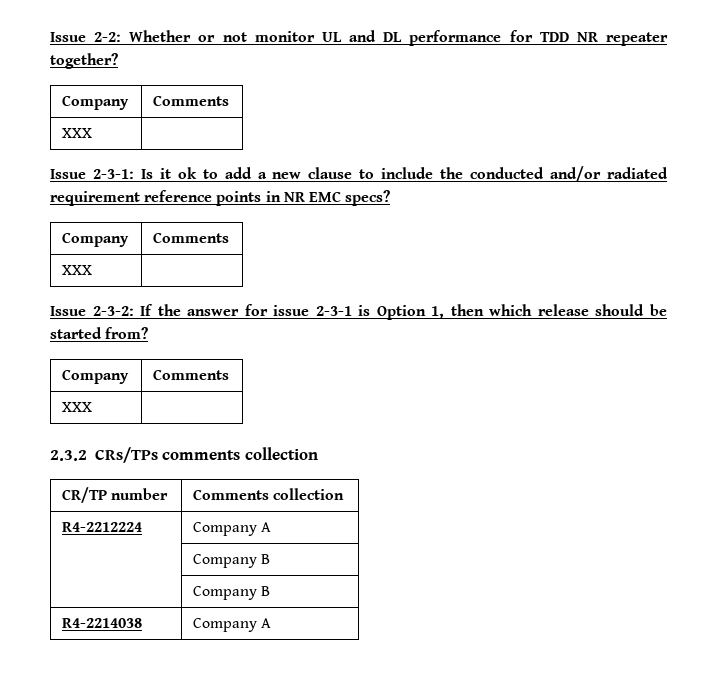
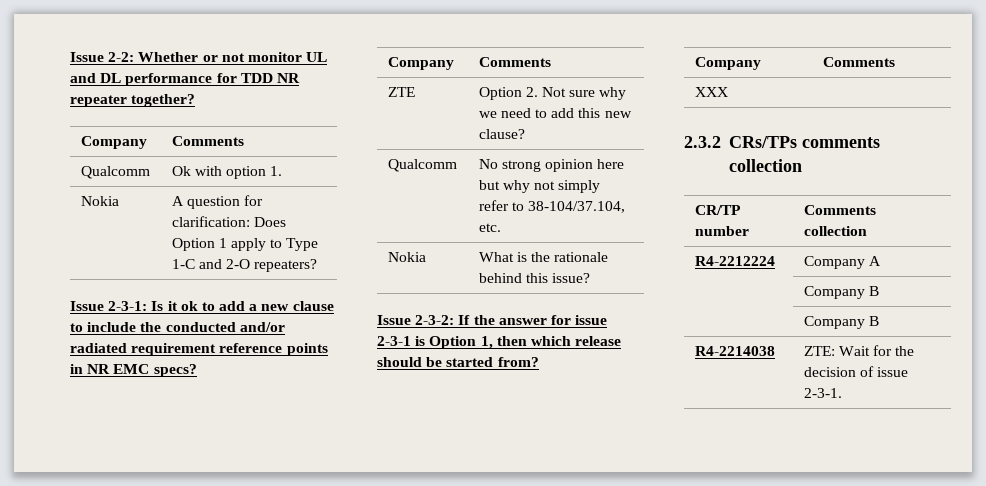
[62,128,93,138] XXX | -> [80,166,150,179] [171,166,283,179] [80,196,119,206] [171,195,264,209] [171,216,286,227] [171,238,319,251] [171,259,318,272] Qualcomm | Ok with option 1. // Nokia | A question for clarification: Does Option 1 apply to Type 1-C and 2-O repeaters?
[62,265,93,275] XXX | -> [387,87,415,97] [478,87,627,100] [478,108,632,118] [478,129,525,139] [387,159,457,172] [478,159,625,172] [478,180,601,193] [478,200,626,213] [478,223,501,232] [387,252,426,262] [478,252,609,262] [478,273,591,283] ZTE | Option 2. Not sure why we need to add this new clause? // Qualcomm | No strong opinion here but why not simply refer to 38-104/37.104, etc. // Nokia | What is the rationale behind this issue?
[193,618,272,632] Company A -> [803,345,915,356] [803,366,909,377] [803,388,842,398] ZTE: Wait for the decision of issue 2-3-1.

